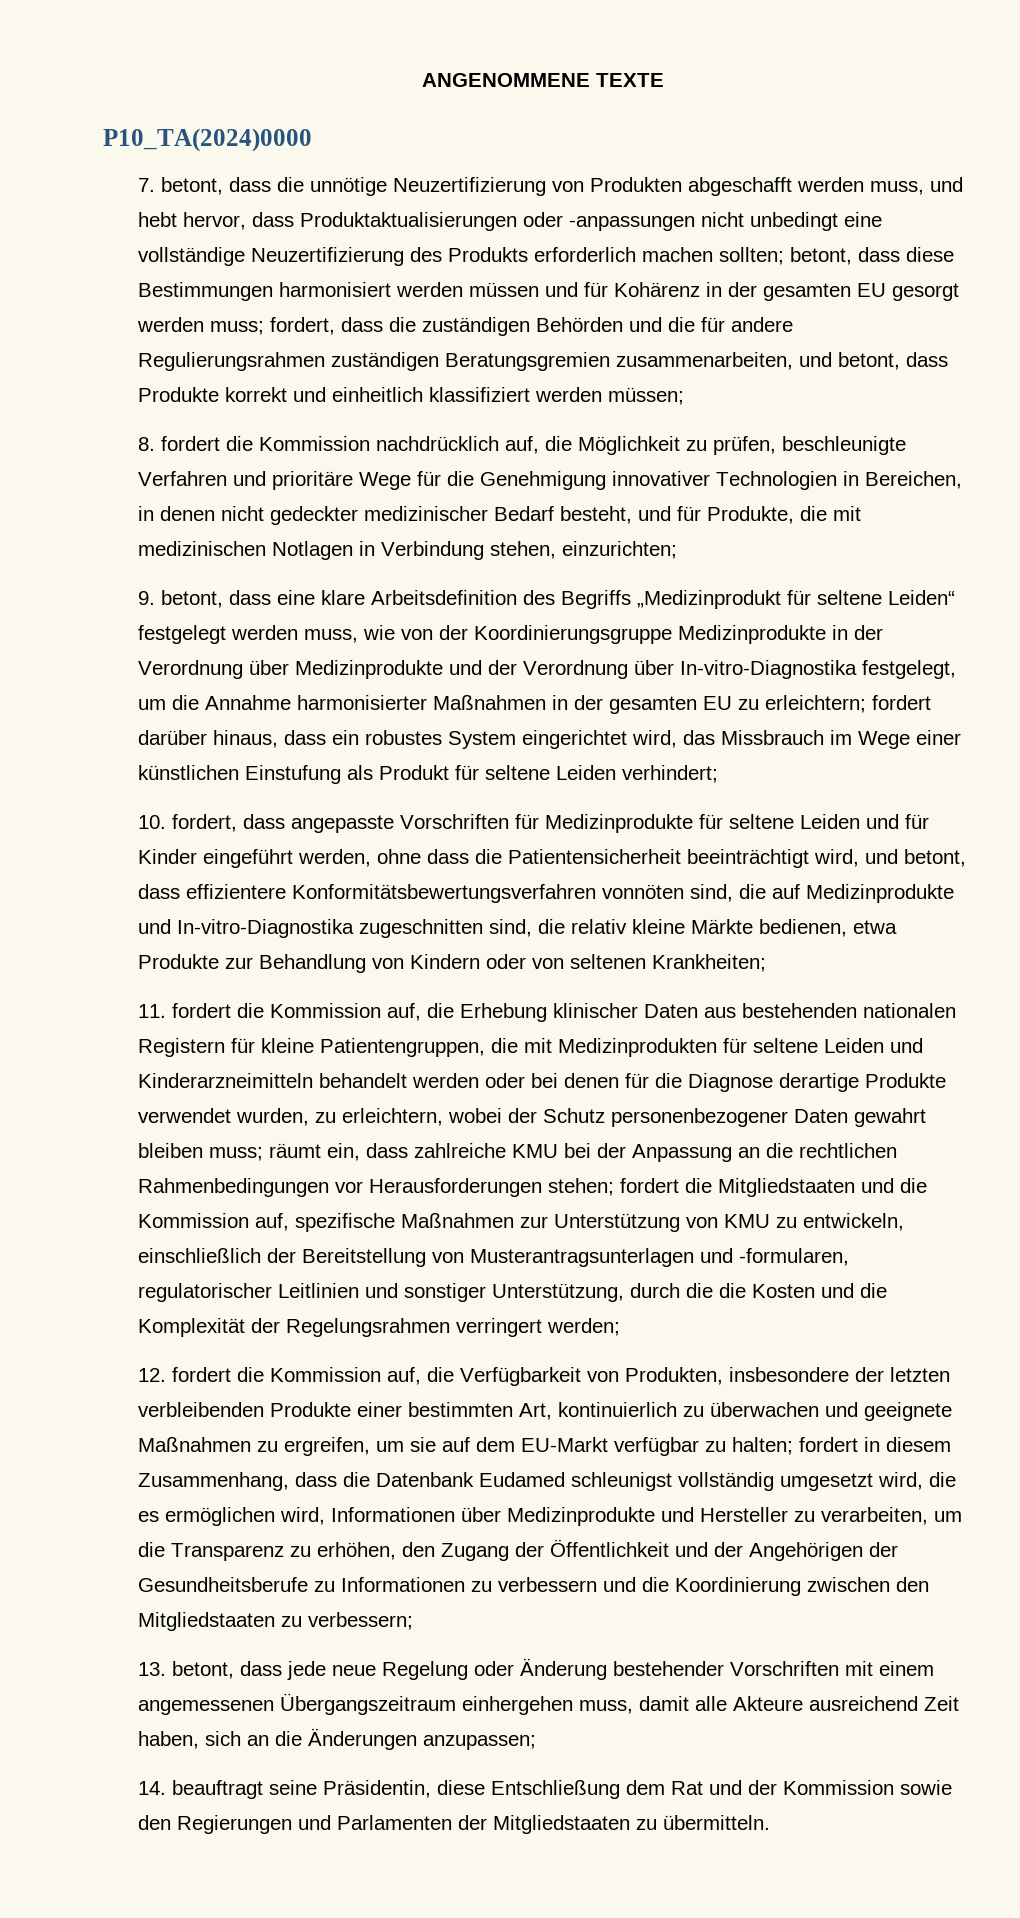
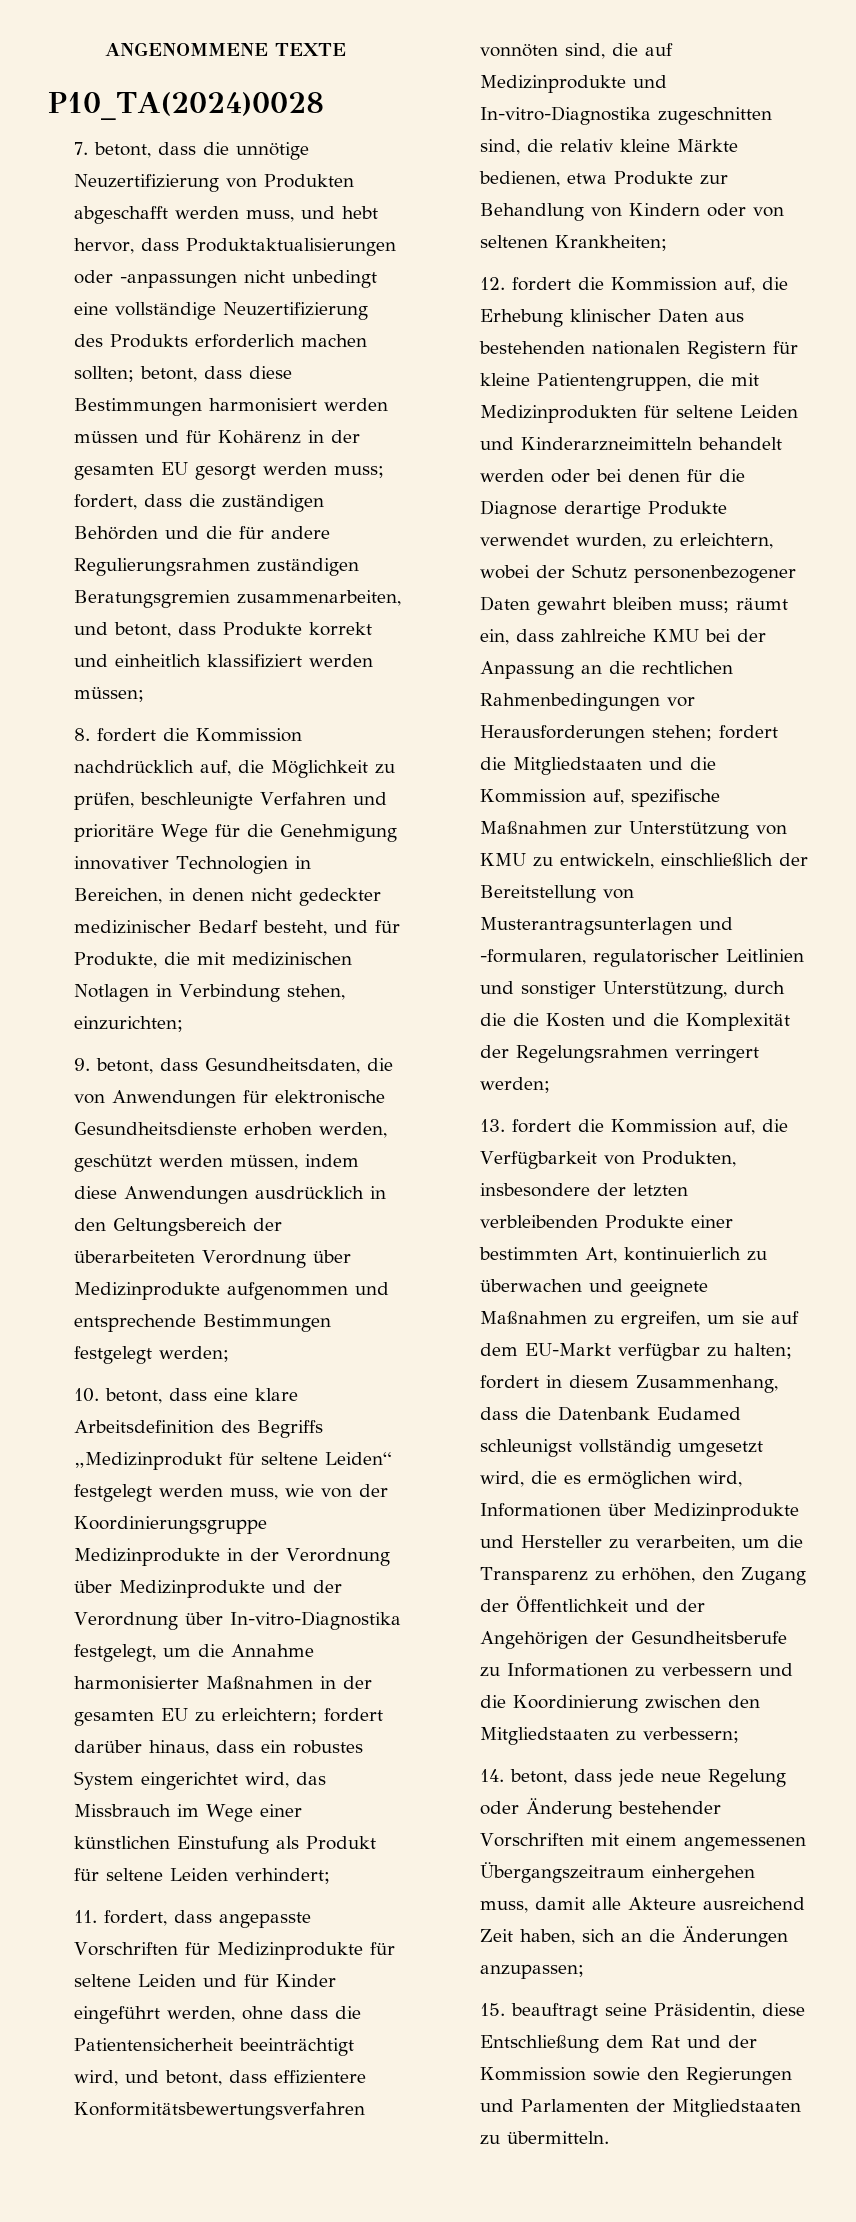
[103,128,312,152] P10_TA(2024)0000 -> [48,92,324,120] P10_TA(2024)0028
(271, 597) none -> [204,1058,393,1074] [73,1090,385,1108] [73,1122,387,1138] [73,1154,359,1172] [73,1186,386,1204] [73,1218,282,1236] [73,1250,351,1268] [73,1282,389,1300] [73,1314,331,1332] [73,1346,229,1364] [73,1388,207,1404] Gesundheitsdaten, die von Anwendungen für elektronische Gesundheitsdienste erhoben werden, geschützt werden müssen, indem diese Anwendungen ausdrücklich in den Geltungsbereich der überarbeiteten Verordnung über Medizinprodukte aufgenommen und entsprechende Bestimmungen festgelegt werden; // 10. betont, dass
[137,815,166,829] 10. -> [73,1910,97,1923] 11.
[137,1004,166,1018] 11. -> [479,277,505,290] 12.
[137,1368,166,1382] 12. -> [479,1119,505,1132] 13.
[137,1662,166,1676] 13. -> [479,1769,504,1782] 14.
[137,1781,166,1795] 14. -> [479,2003,505,2016] 15.

